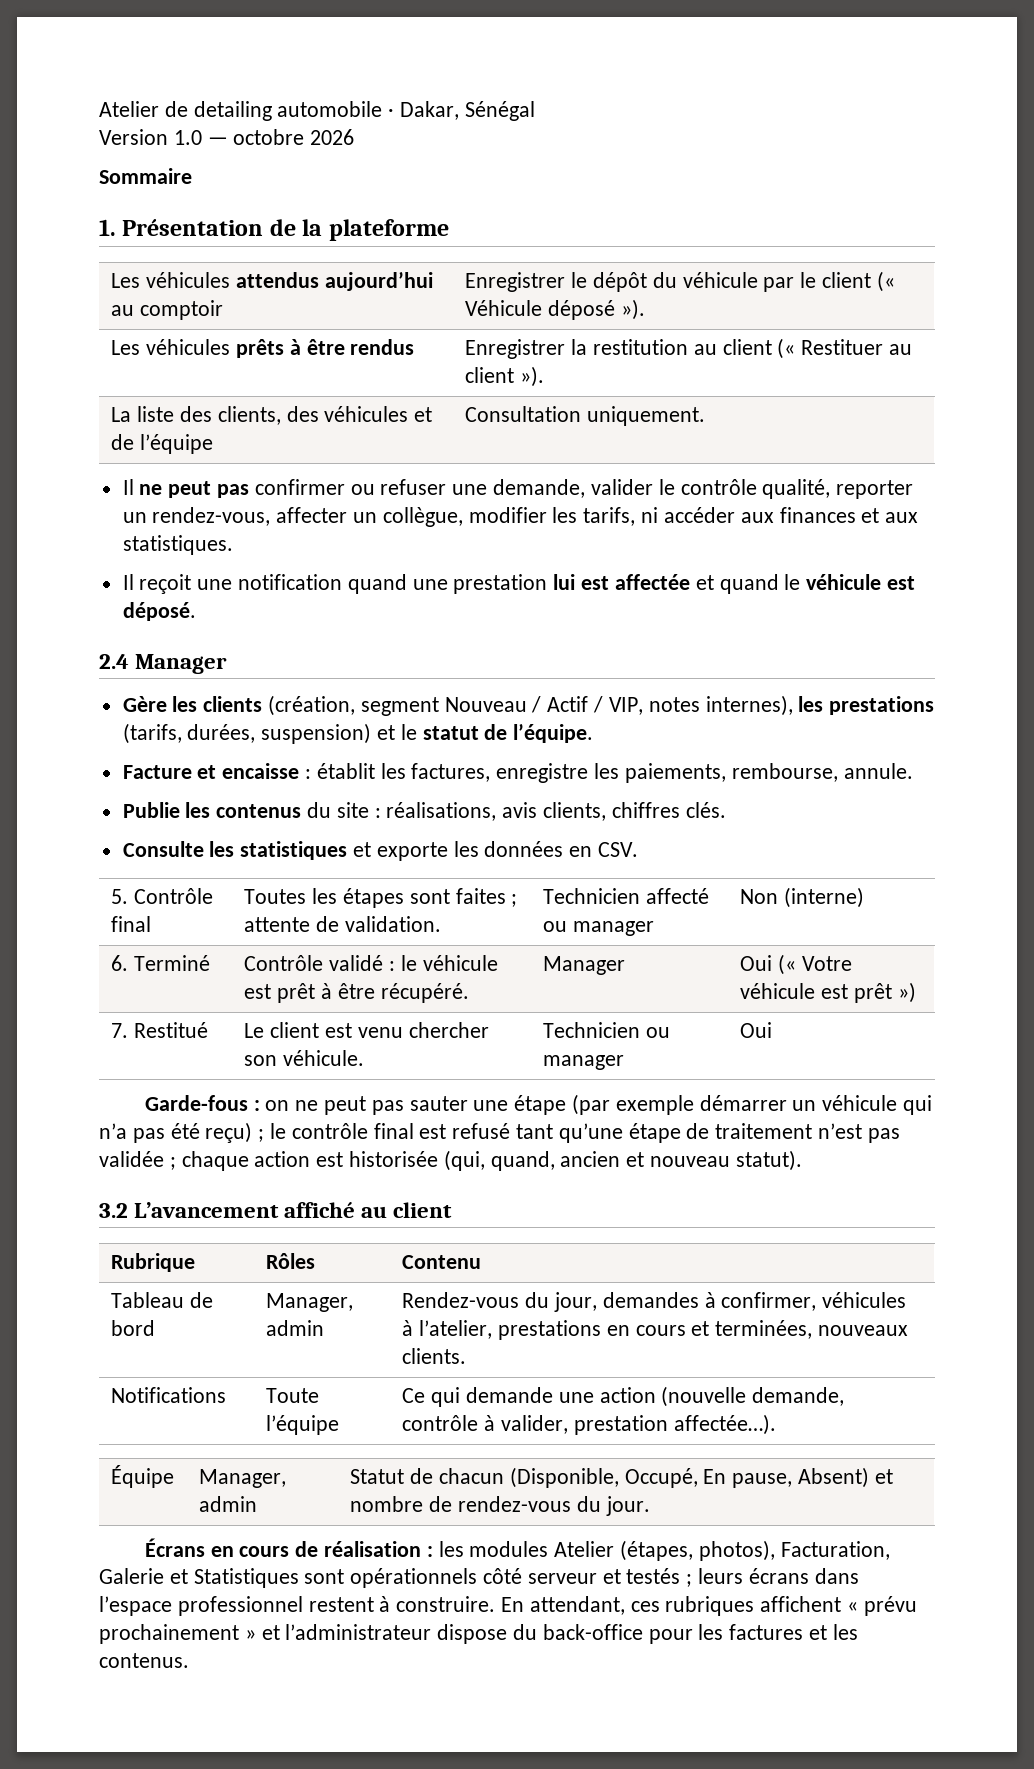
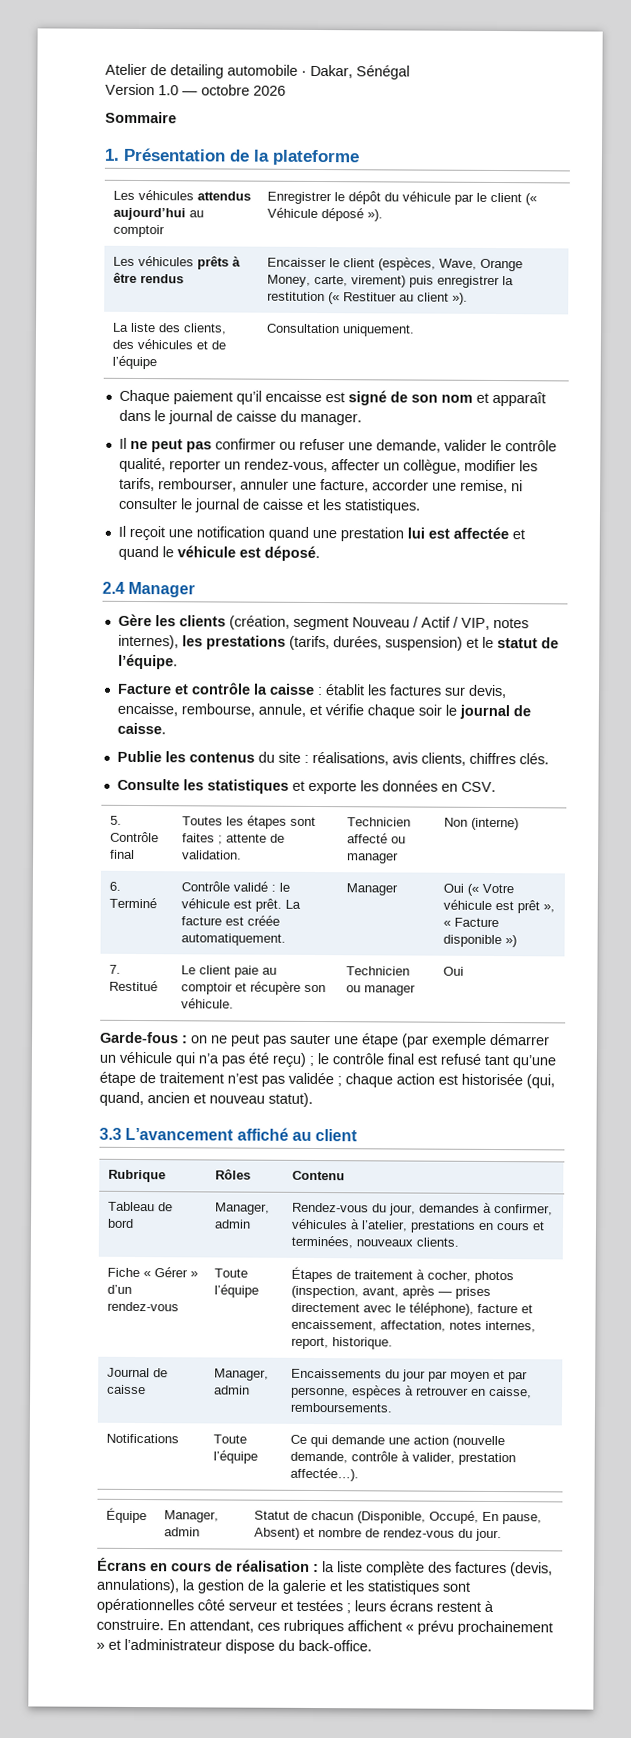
[465,339,772,359] Enregistrer la restitution au client -> [266,257,523,272] [266,274,514,289] [266,291,325,302] Encaisser le client (espèces, Wave, Orange Money, carte, virement) puis enregistrer la restitution
(706, 416) none -> [118,389,546,407] [118,409,362,426] // Chaque paiement qu’il encaisse est signé de son nom et apparaît dans le journal de caisse du manager.
[641,507,919,523] ni accéder aux finances et aux -> [157,478,523,494] [118,497,342,513] rembourser, annuler une facture, accorder une remise, ni consulter le journal de caisse et les
[222,763,913,783] encaisse : établit les factures, enregistre les paiements, rembourse, annule. -> [190,682,507,699] [116,702,531,720] [116,722,166,735] contrôle la caisse : établit les factures sur devis, encaisse, rembourse, annule, et vérifie chaque soir le journal de caisse.
[277,983,469,1003] prêt à être récupéré. -> [254,898,301,912] [180,915,280,926] [180,933,286,946] prêt. La facture est créée automatiquement.
(893, 993) none -> [542,904,555,913] [442,917,499,928] [442,934,502,948] », « Facture disponible
[325,1022,489,1038] est venu chercher -> [233,965,277,978] [180,981,301,995] paie au comptoir et récupère
[99,1203,128,1218] 3.2 -> [99,1127,122,1140] 3.3
(467, 1356) none -> [106,1267,198,1278] [106,1284,132,1294] [106,1301,179,1312] [213,1268,248,1278] [213,1284,259,1298] [290,1266,514,1284] [290,1285,491,1299] [290,1302,533,1316] [290,1319,536,1333] [290,1336,393,1350] [106,1367,168,1378] [106,1384,146,1395] [213,1368,269,1381] [213,1385,250,1395] [290,1368,528,1383] [290,1385,532,1399] [289,1402,393,1413] // Fiche « Gérer » d’un rendez-vous | Toute l’équipe | Étapes de traitement à cocher, photos (inspection, avant, après — prises directement avec le téléphone), facture et encaissement, affectation, notes internes, report, historique. // Journal de caisse | Manager, admin | Encaissements du jour par moyen et par personne, espèces à retrouver en caisse, remboursements.
[438,1540,890,1561] [99,1568,478,1588] les modules Atelier (étapes, photos), Facturation, Galerie et Statistiques sont opérationnels -> [322,1561,553,1577] [96,1578,471,1595] [96,1598,194,1614] la liste complète des factures (devis, annulations), la gestion de la galerie et les statistiques sont opérationnelles
[626,1568,681,1584] testés -> [296,1599,343,1612] testées
[814,1568,859,1584] [99,1596,303,1616] dans l’espace professionnel -> (433, 1606) none
[542,1624,858,1644] [99,1653,189,1668] back-office pour les factures et les contenus. -> [298,1639,372,1652] back-office.

